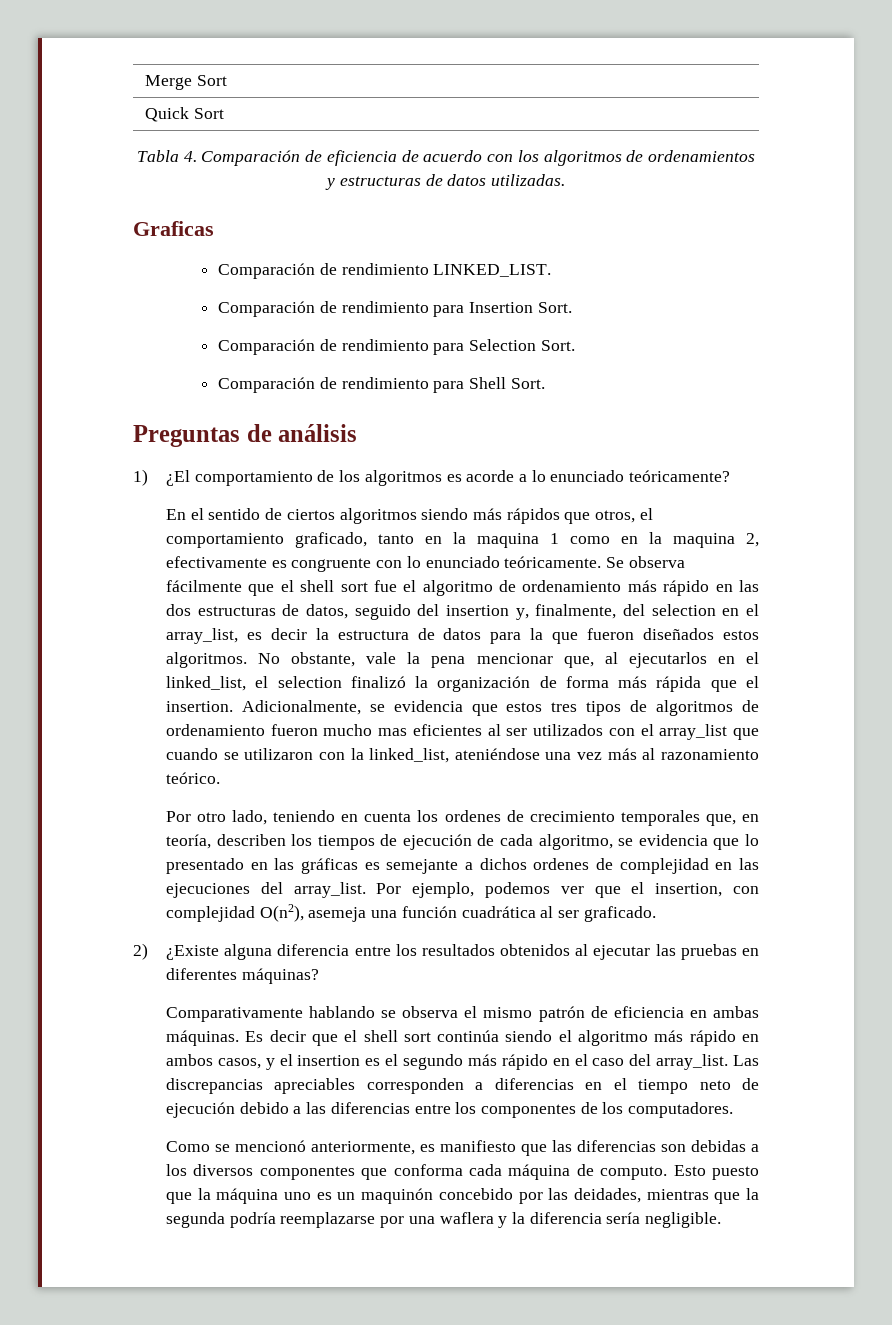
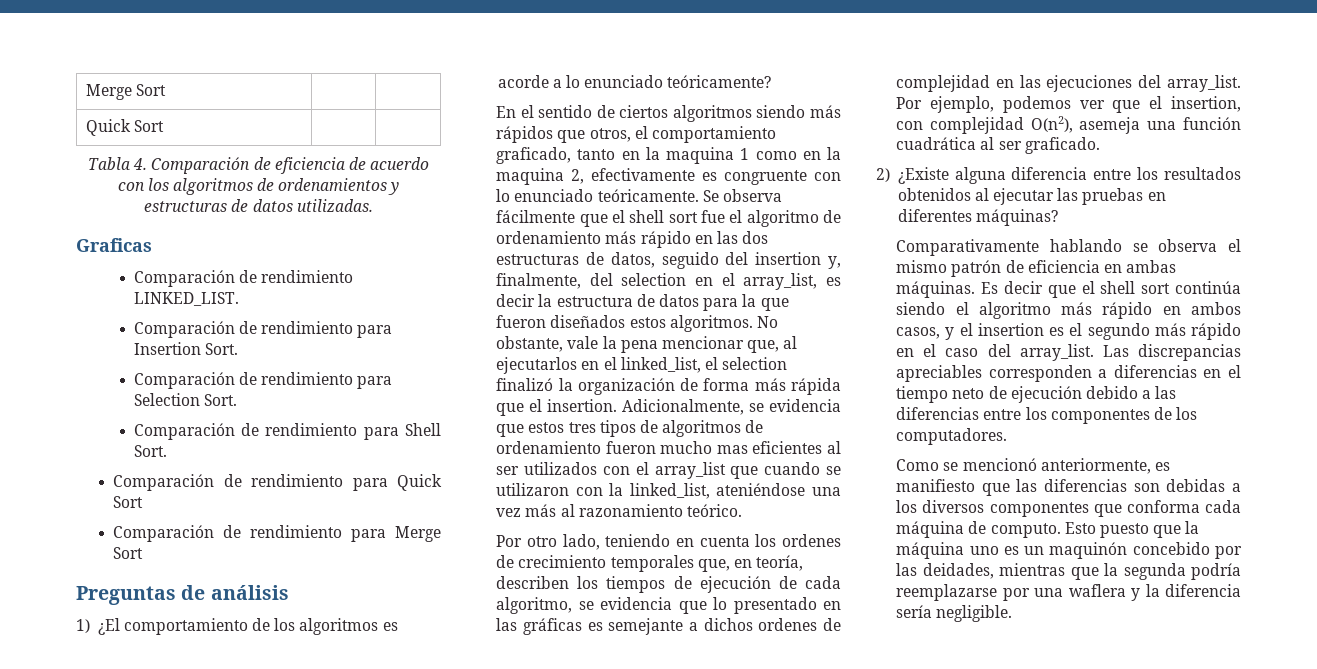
(545, 383) none -> [113,474,442,491] [113,496,144,508] [113,525,441,542] [113,547,144,559] // Comparación de rendimiento para Quick Sort // Comparación de rendimiento para Merge Sort

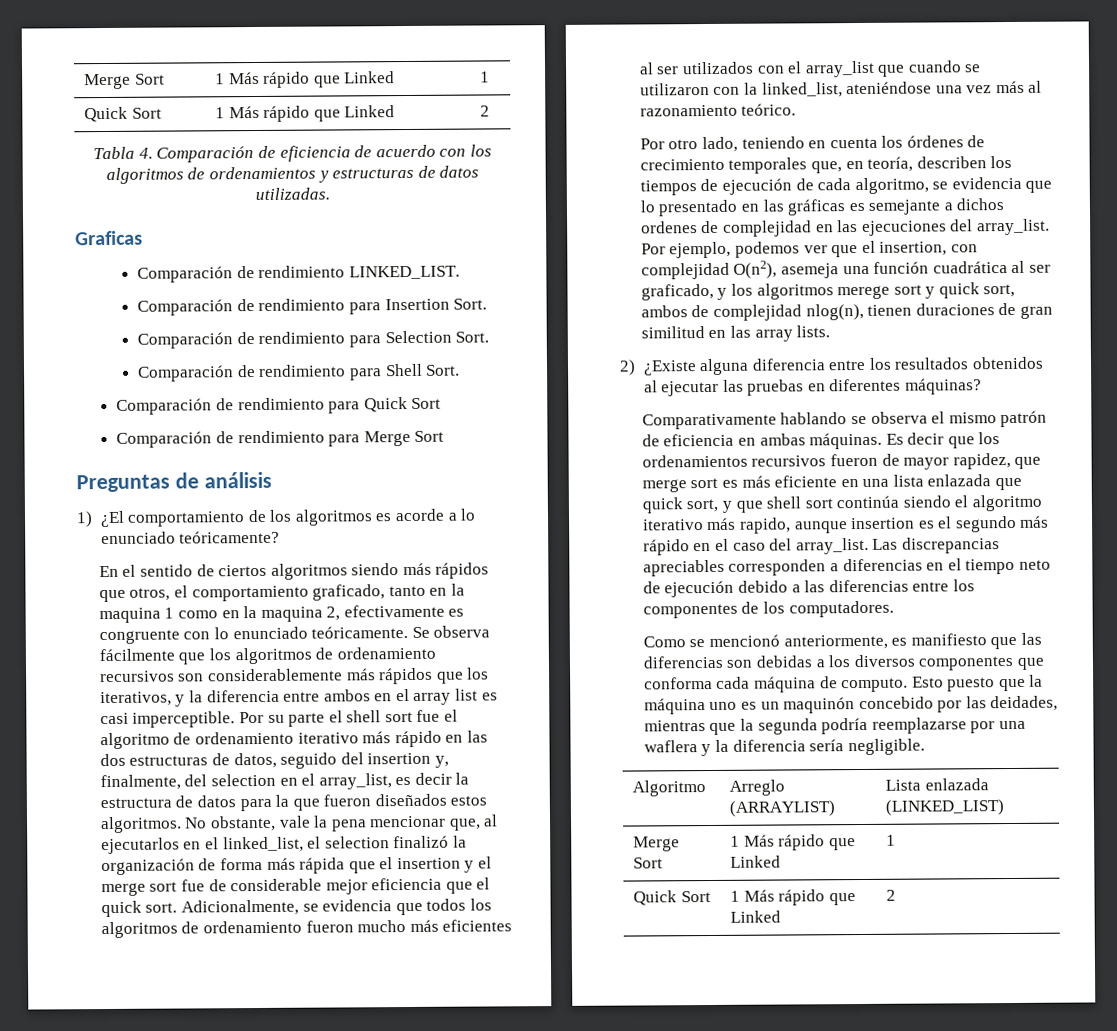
[86,84,167,100] [86,119,165,136] Merge Sort | | // Quick Sort | | -> [84,73,165,90] [215,71,396,88] [480,71,491,83] [84,106,162,123] [215,105,396,122] [480,105,491,117] Merge Sort | 1 Más rápido que Linked | 1 // Quick Sort | 1 Más rápido que Linked | 2
(608, 220) none -> [208,646,436,665] [99,667,490,685] [99,688,498,707] [99,711,326,728] los algoritmos de ordenamiento recursivos son considerablemente más rápidos que los iterativos, y la diferencia entre ambos en el array list es casi imperceptible. Por su parte
(602, 237) none -> [297,732,359,744] iterativo
[547,399,841,415] [496,420,658,437] insertion. Adicionalmente, se evidencia que estos tres tipos de -> [396,856,493,873] [100,877,491,897] [100,898,492,918] insertion y el merge sort fue de considerable mejor eficiencia que el quick sort. Adicionalmente, se evidencia que todos los
[716,445,748,454] mas -> [409,919,439,932] más
[782,534,841,547] ordenes -> [906,135,964,148] órdenes
[1024,137,1100,154] graficado. -> [640,282,1016,301] [640,302,1053,321] [640,325,831,342] graficado, y los algoritmos merege sort y quick sort, ambos de complejidad nlog(n), tienen duraciones de gran similitud en las array lists.
[1081,281,1095,294] el -> [978,432,1001,445] [641,453,1042,470] [641,474,1023,493] [641,497,763,514] los ordenamientos recursivos fueron de mayor rapidez, que merge sort es más eficiente en una lista enlazada que quick sort, y que
[1061,302,1241,319] [896,323,973,340] más rápido en ambos casos, y el -> [642,517,848,534] iterativo más rapido, aunque
(1013, 613) none -> [632,780,707,797] [729,779,786,796] [729,800,837,817] [885,778,989,791] [885,799,1005,816] [633,836,681,852] [633,857,664,869] [730,834,856,851] [730,855,782,868] [886,834,897,846] [633,890,711,906] [730,889,856,906] [730,910,782,923] [886,889,897,901] // Algoritmo | Arreglo (ARRAYLIST) | Lista enlazada (LINKED_LIST) // Merge Sort | 1 Más rápido que Linked | 1 // Quick Sort | 1 Más rápido que Linked | 2

